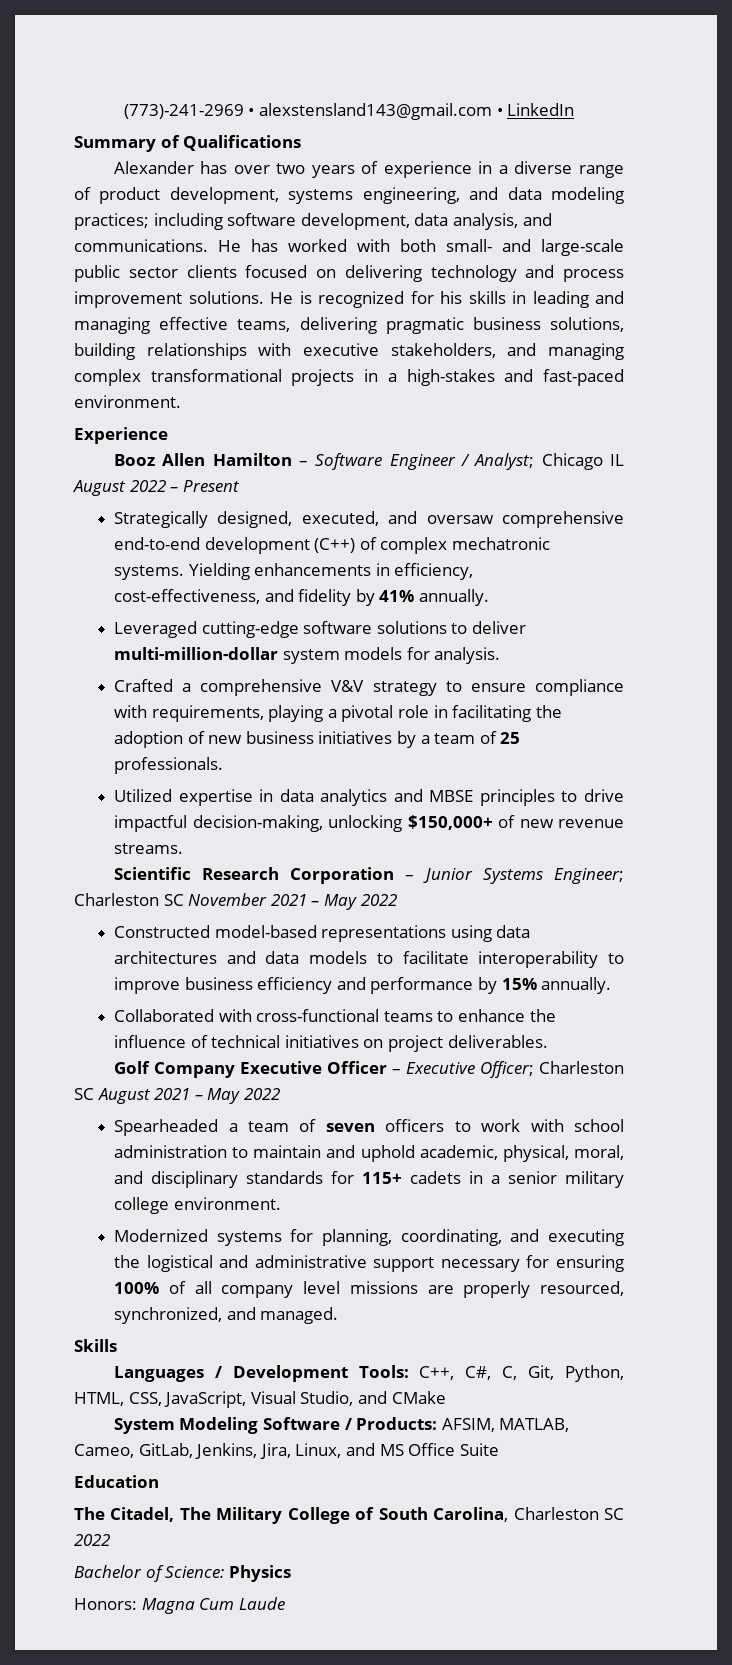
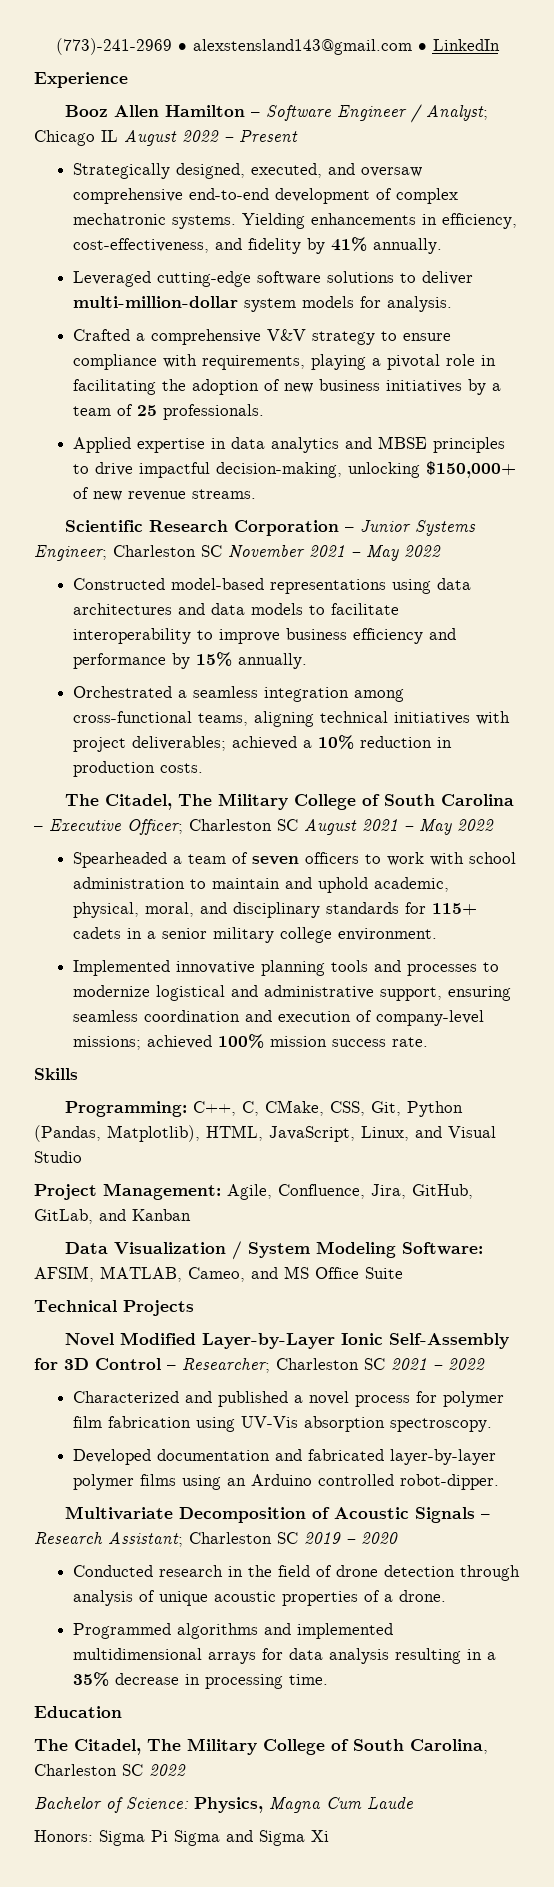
[74,135,302,152] [113,161,625,178] [74,187,624,204] [74,213,552,230] [74,239,624,256] [74,265,624,282] [74,291,624,308] [74,317,625,334] [74,343,624,360] [74,369,624,386] [74,395,181,408] // Summary of Qualifications // Alexander has over two years of experience in a diverse range of product development, systems engineering, and data modeling practices; including software development, data analysis, and communications. He has worked with both small- and large-scale public sector clients focused on delivering technology and process improvement solutions. He is recognized for his skills in leading and managing effective teams, delivering pragmatic business solutions, building relationships with executive stakeholders, and managing complex transformational projects in a high-stakes and fast-paced environment. -> (500, 45) none
[314,538,356,553] (C++) -> (371, 196) none
[114,789,173,802] Utilized -> [73,437,132,453] Applied
[114,1009,556,1022] [114,1035,548,1052] [113,1061,387,1078] Collaborated with cross-functional teams to enhance the influence of technical initiatives on project deliverables. // Golf Company Executive Officer -> [73,686,405,702] [73,711,511,727] [73,735,453,752] [73,761,204,777] [65,793,515,810] Orchestrated a seamless integration among cross-functional teams, aligning technical initiatives with project deliverables; achieved a 10% reduction in production costs. // The Citadel, The Military College of South Carolina
[114,1229,624,1246] [114,1255,624,1272] [114,1281,624,1298] [114,1307,339,1324] [74,1339,117,1352] [113,1365,624,1382] [74,1391,446,1408] [113,1417,570,1434] [74,1443,499,1459] Modernized systems for planning, coordinating, and executing the logistical and administrative support necessary for ensuring 100% of all company level missions are properly resourced, synchronized, and managed. // Skills // Languages / Development Tools: C++, C#, C, Git, Python, HTML, CSS, JavaScript, Visual Studio, and CMake // System Modeling Software / Products: AFSIM, MATLAB, Cameo, GitLab, Jenkins, Jira, Linux, and MS Office Suite -> [73,960,500,976] [73,985,512,1001] [73,1010,485,1026] [73,1034,429,1050] [34,1068,78,1080] [65,1100,464,1117] [34,1125,496,1142] [34,1151,82,1163] [34,1183,473,1200] [34,1209,191,1224] [65,1241,484,1260] [34,1266,403,1282] [34,1300,194,1316] [65,1332,510,1349] [34,1358,485,1373] [73,1391,505,1407] [73,1416,493,1432] [73,1449,497,1465] [73,1474,500,1490] [65,1506,491,1523] [34,1532,398,1547] [73,1565,521,1581] [73,1590,447,1606] [73,1623,394,1639] [73,1648,497,1664] [73,1672,329,1689] Implemented innovative planning tools and processes to modernize logistical and administrative support, ensuring seamless coordination and execution of company-level missions; achieved 100% mission success rate. // Skills // Programming: C++, C, CMake, CSS, Git, Python (Pandas, Matplotlib), HTML, JavaScript, Linux, and Visual Studio // Project Management: Agile, Confluence, Jira, GitHub, GitLab, and Kanban // Data Visualization / System Modeling Software: AFSIM, MATLAB, Cameo, and MS Office Suite // Technical Projects // Novel Modified Layer-by-Layer Ionic Self-Assembly for 3D Control – Researcher; Charleston SC 2021 – 2022 // Characterized and published a novel process for polymer film fabrication using UV-Vis absorption spectroscopy. // Developed documentation and fabricated layer-by-layer polymer films using an Arduino controlled robot-dipper. // Multivariate Decomposition of Acoustic Signals – Research Assistant; Charleston SC 2019 – 2020 // Conducted research in the field of drone detection through analysis of unique acoustic properties of a drone. // Programmed algorithms and implemented multidimensional arrays for data analysis resulting in a 35% decrease in processing time.
[228,1565,291,1582] [74,1598,137,1610] Physics // Honors: -> [194,1797,263,1813] Physics,
(285, 1603) none -> [34,1830,329,1846] // Honors: Sigma Pi Sigma and Sigma Xi

